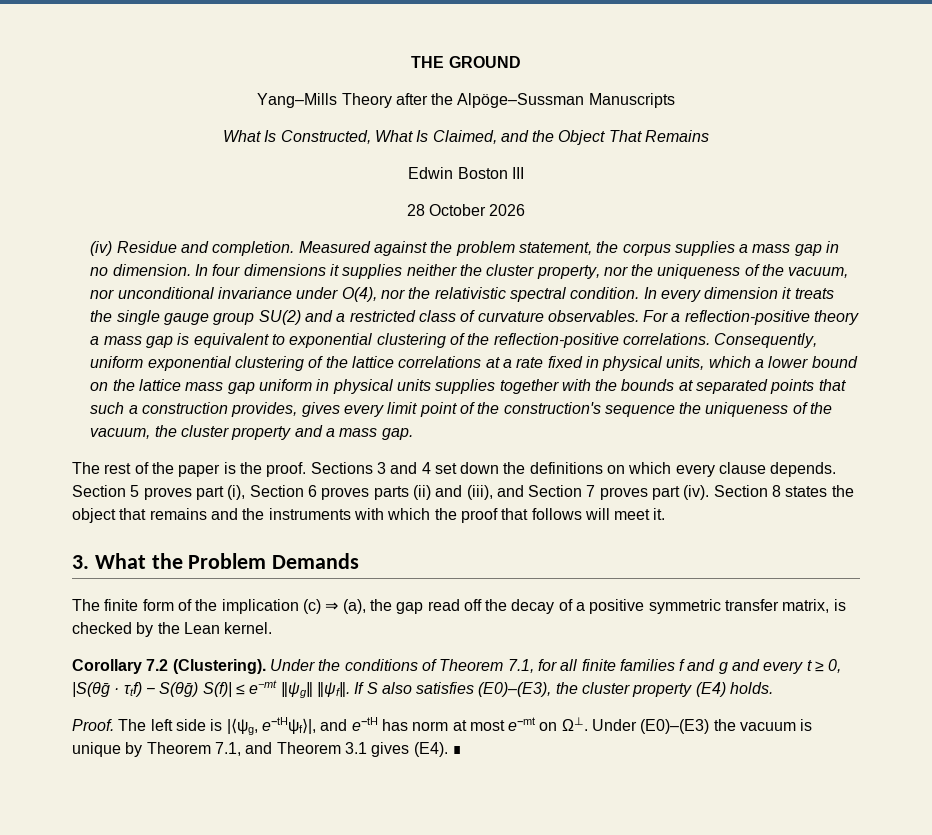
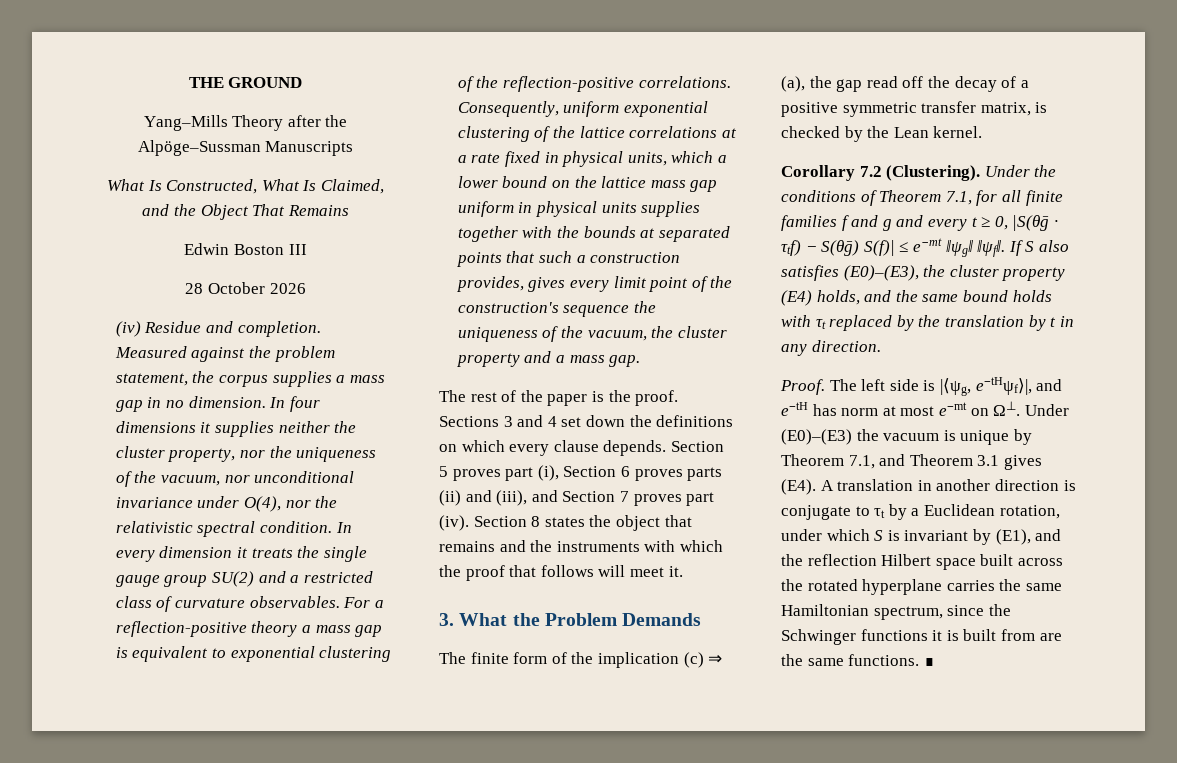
[730,682,774,694] holds. -> [816,290,1052,305] [781,315,1074,331] [781,340,881,356] holds, and the same bound holds with τt replaced by the translation by t in any direction.
(448, 749) none -> [820,479,1076,491] [781,504,1060,520] [781,529,1062,545] [781,554,1063,570] [781,579,1062,595] [781,604,1011,620] [781,629,1062,645] [781,654,920,666] A translation in another direction is conjugate to τt by a Euclidean rotation, under which S is invariant by (E1), and the reflection Hilbert space built across the rotated hyperplane carries the same Hamiltonian spectrum, since the Schwinger functions it is built from are the same functions.

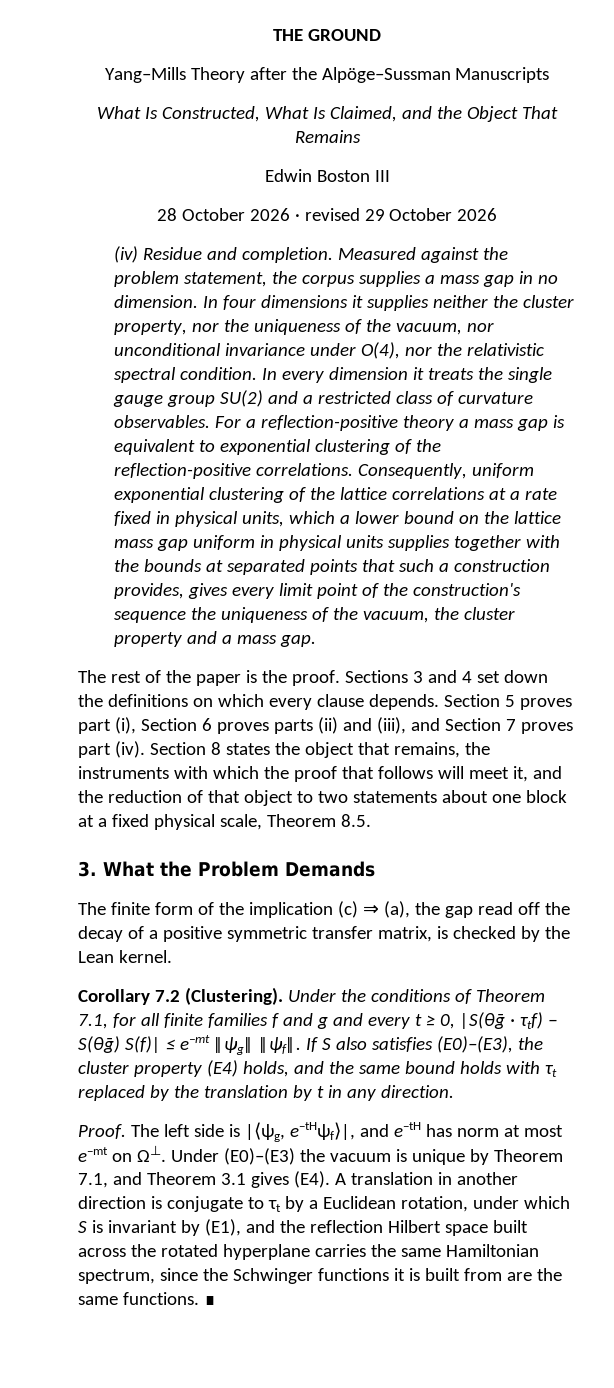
(306, 288) none -> [294,208,498,221] · revised 29 October 2026
[439,540,526,552] remains and -> [393,742,460,758] remains,
[668,566,683,577] it. -> [512,766,562,782] [78,790,567,806] [78,814,371,830] it, and the reduction of that object to two statements about one block at a fixed physical scale, Theorem 8.5.

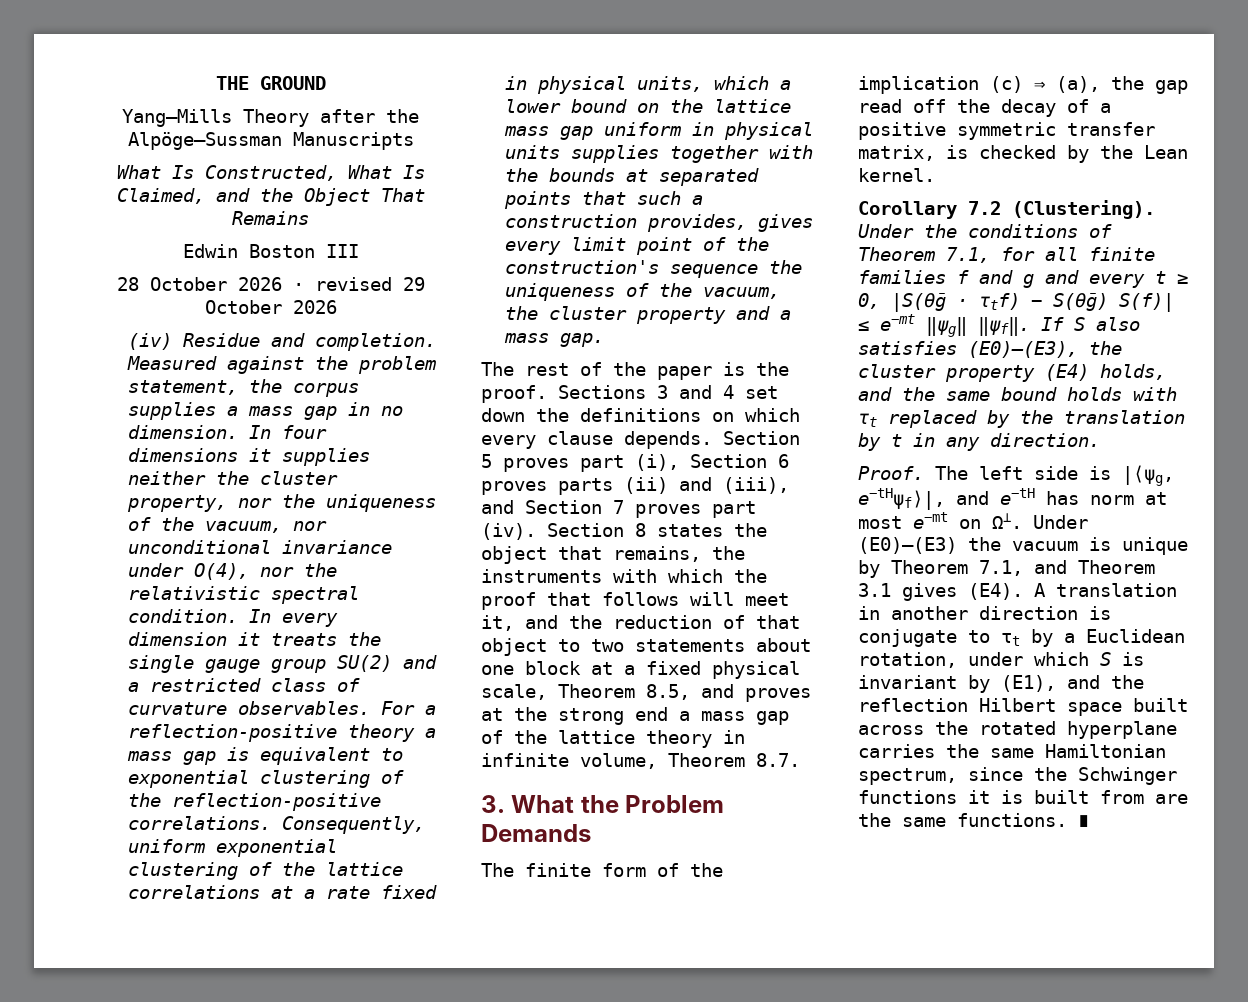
[340,814,371,827] 8.5. -> [646,684,811,702] [481,707,789,725] [481,730,745,748] [481,753,800,769] 8.5, and proves at the strong end a mass gap of the lattice theory in infinite volume, Theorem 8.7.

